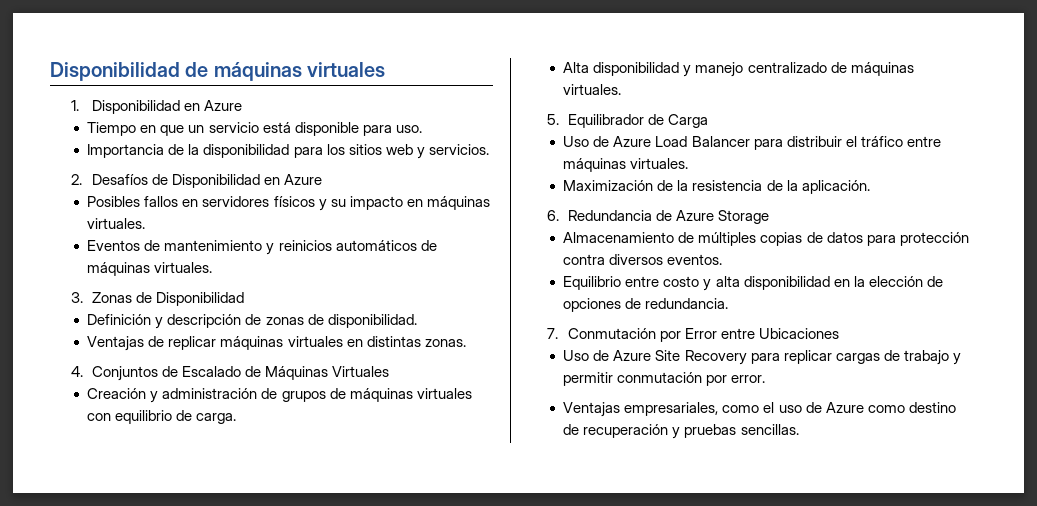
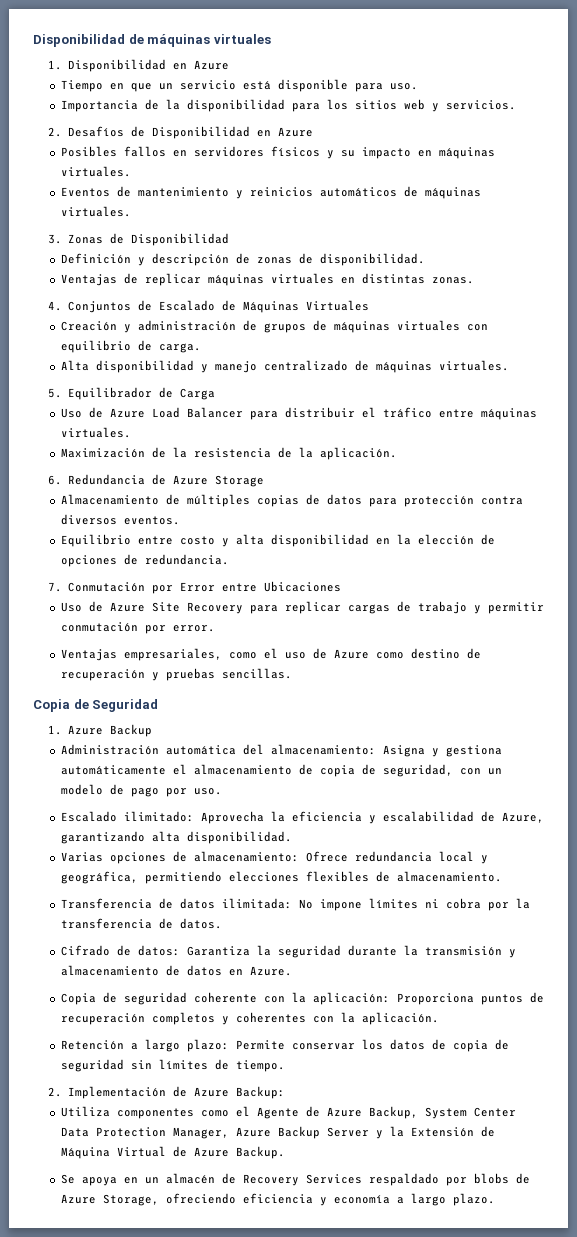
(799, 429) none -> [33,699,159,712] [47,724,152,737] [60,744,502,757] [60,764,502,777] [60,784,222,797] [60,811,544,824] [60,831,292,844] [60,851,488,864] [60,871,502,884] [60,898,530,911] [60,918,222,929] [60,945,516,958] [60,965,292,976] [60,992,544,1005] [60,1012,439,1025] [60,1039,509,1052] [60,1059,285,1072] [47,1086,285,1099] [60,1106,516,1119] [60,1126,495,1139] [60,1146,285,1159] [60,1173,530,1186] [60,1193,495,1206] // Copia de Seguridad // 1. Azure Backup // Administración automática del almacenamiento: Asigna y gestiona automáticamente el almacenamiento de copia de seguridad, con un modelo de pago por uso. // Escalado ilimitado: Aprovecha la eficiencia y escalabilidad de Azure, garantizando alta disponibilidad. // Varias opciones de almacenamiento: Ofrece redundancia local y geográfica, permitiendo elecciones flexibles de almacenamiento. // Transferencia de datos ilimitada: No impone límites ni cobra por la transferencia de datos. // Cifrado de datos: Garantiza la seguridad durante la transmisión y almacenamiento de datos en Azure. // Copia de seguridad coherente con la aplicación: Proporciona puntos de recuperación completos y coherentes con la aplicación. // Retención a largo plazo: Permite conservar los datos de copia de seguridad sin límites de tiempo. // 2. Implementación de Azure Backup: // Utiliza componentes como el Agente de Azure Backup, System Center Data Protection Manager, Azure Backup Server y la Extensión de Máquina Virtual de Azure Backup. // Se apoya en un almacén de Recovery Services respaldado por blobs de Azure Storage, ofreciendo eficiencia y economía a largo plazo.

